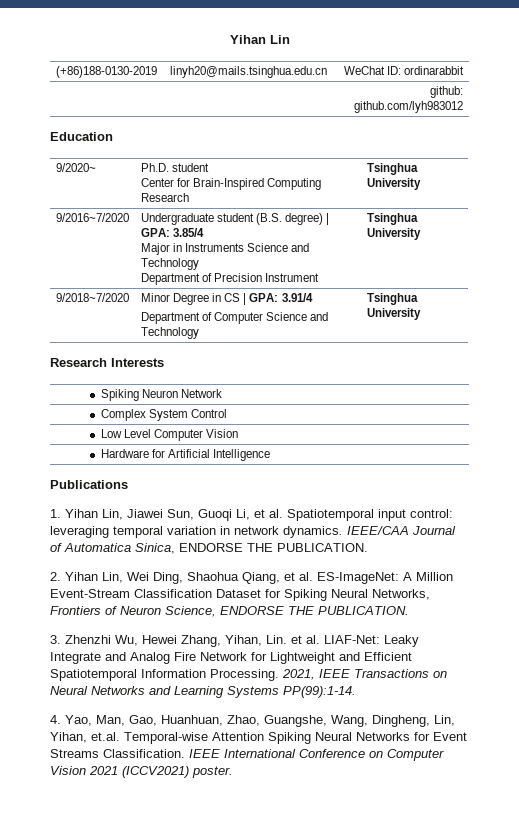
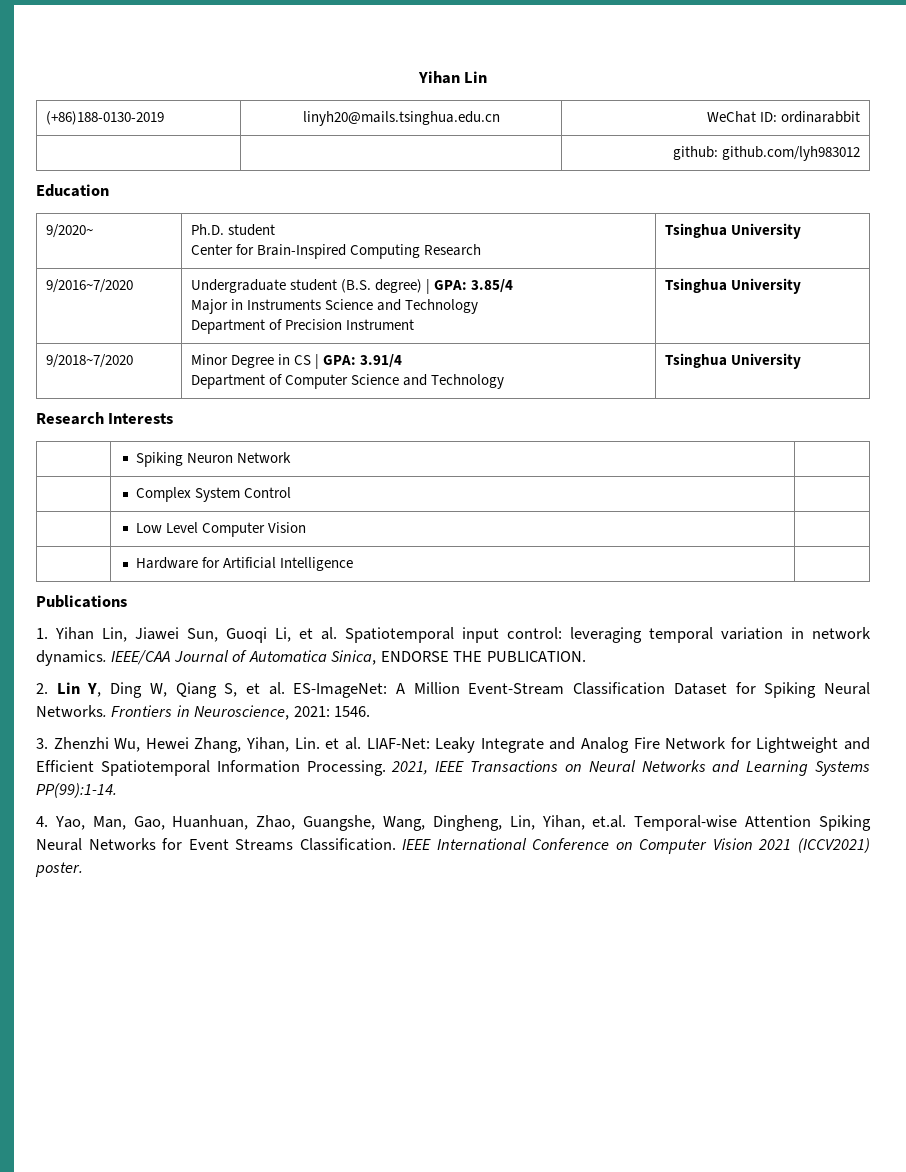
[65,572,280,584] Yihan Lin, Wei Ding, Shaohua Qiang, -> [56,682,238,698] Lin Y, Ding W, Qiang S,
[372,589,430,600] [50,606,409,617] Networks, Frontiers of Neuron Science, ENDORSE THE PUBLICATION. -> [36,705,371,720] Networks. Frontiers in Neuroscience, 2021: 1546.

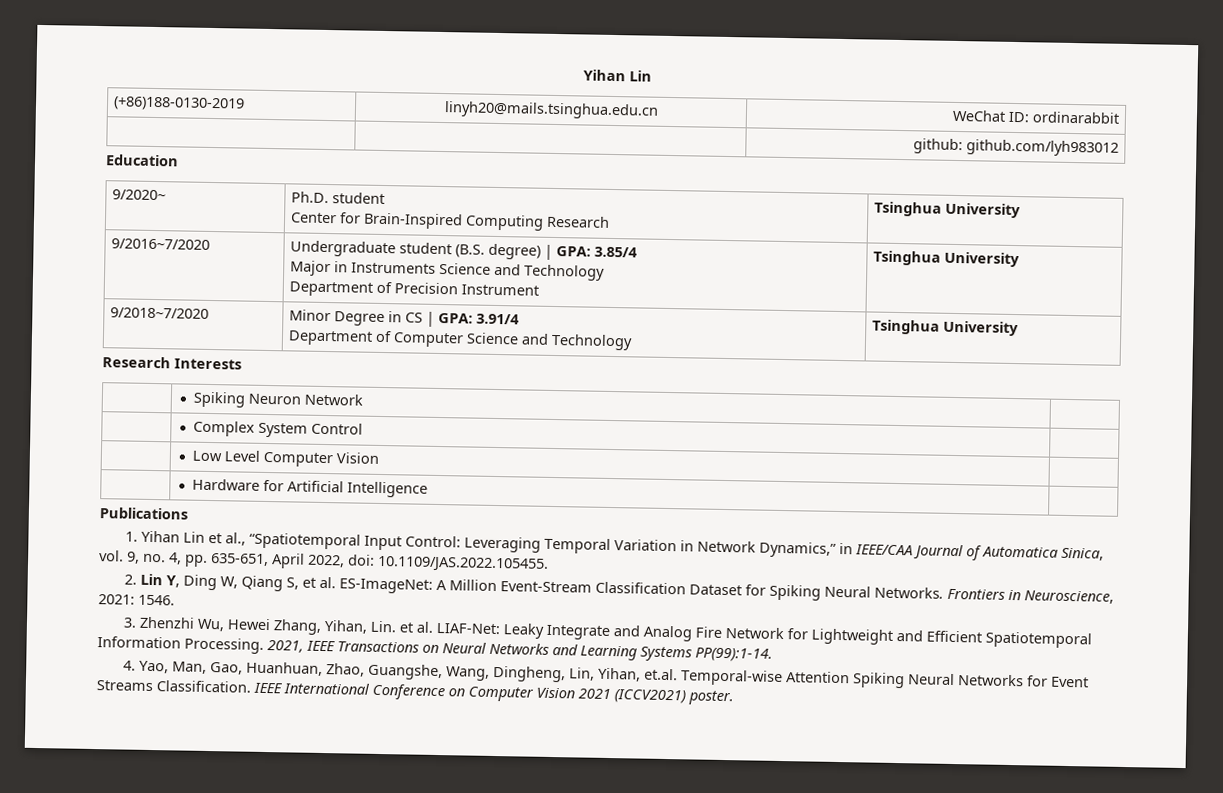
[102,627,871,643] [36,650,107,666] Lin, Jiawei Sun, Guoqi Li, et al. Spatiotemporal input control: leveraging temporal variation in network dynamics. -> [183,531,854,558] Lin et al., “Spatiotemporal Input Control: Leveraging Temporal Variation in Network Dynamics,” in
[380,651,586,662] ENDORSE THE PUBLICATION. -> [99,550,549,573] vol. 9, no. 4, pp. 635-651, April 2022, doi: 10.1109/JAS.2022.105455.

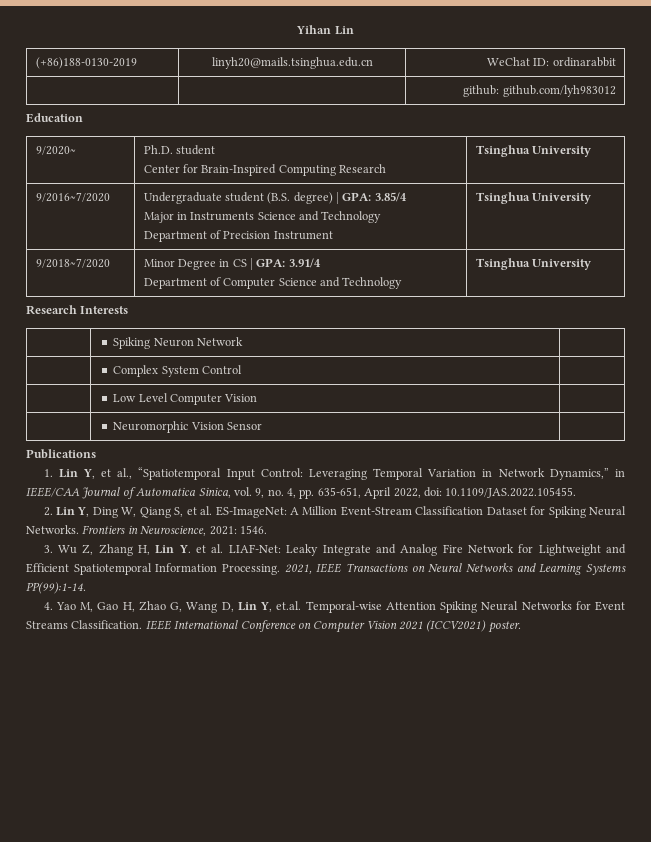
[191,478,428,498] Hardware for Artificial Intelligence -> [113,421,262,433] Neuromorphic Vision Sensor
[141,530,206,543] Yihan Lin -> [58,469,95,479] Lin Y,
[139,616,398,635] Zhenzhi Wu, Hewei Zhang, Yihan, Lin. -> [57,544,191,556] Wu Z, Zhang H, Lin Y.
[139,660,642,683] Yao, Man, Gao, Huanhuan, Zhao, Guangshe, Wang, Dingheng, Lin, Yihan, -> [55,601,273,613] Yao M, Gao H, Zhao G, Wang D, Lin Y,

